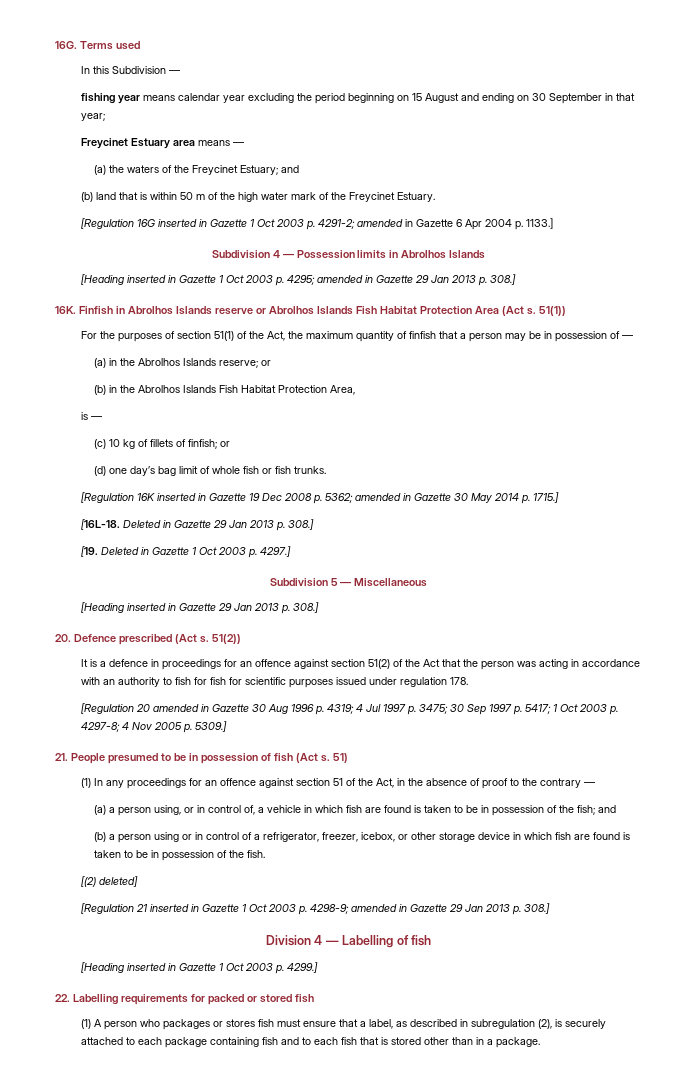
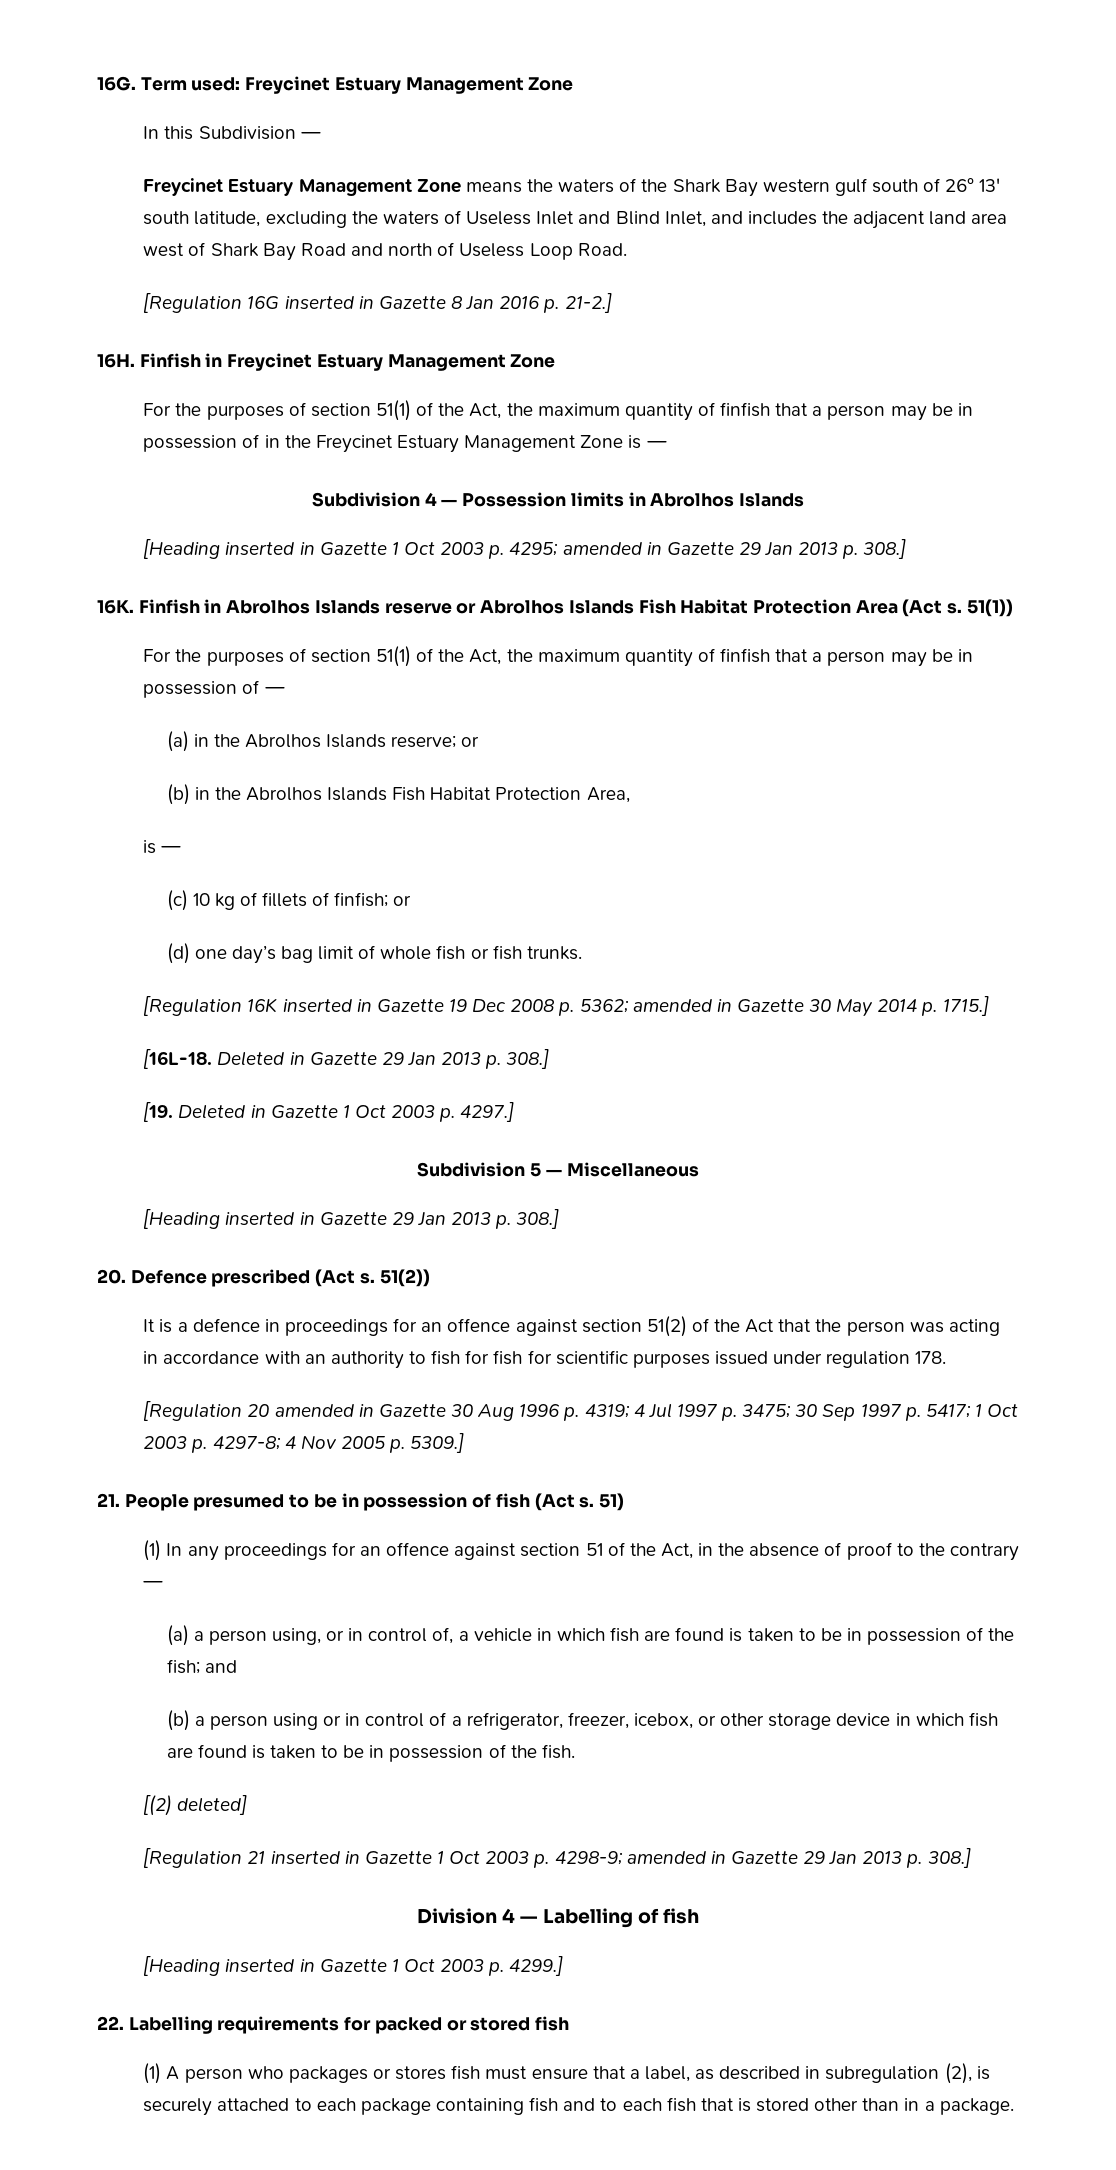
[79,41,140,50] [81,66,181,74] [81,93,636,104] [81,113,106,121] [81,138,245,149] [94,165,300,175] [81,192,436,202] Terms used // In this Subdivision — // fishing year means calendar year excluding the period beginning on 15 August and ending on 30 September in that year; // Freycinet Estuary area means — // (a) the waters of the Freycinet Estuary; and // (b) land that is within 50 m of the high water mark of the Freycinet Estuary. -> [140,76,574,94] [143,126,321,140] [143,178,1001,197] [143,210,1008,229] [143,242,627,261] Term used: Freycinet Estuary Management Zone // In this Subdivision — // Freycinet Estuary Management Zone means the waters of the Shark Bay western gulf south of 26° 13′ south latitude, excluding the waters of Useless Inlet and Blind Inlet, and includes the adjacent land area west of Shark Bay Road and north of Useless Loop Road.
[250,218,554,230] 1 Oct 2003 p. 4291-2; amended in Gazette 6 Apr 2004 p. 1133.] -> [450,293,612,313] [97,353,556,371] [143,400,973,421] [143,434,667,453] 8 Jan 2016 p. 21-2.] // 16H. Finfish in Freycinet Estuary Management Zone // For the purposes of section 51(1) of the Act, the maximum quantity of finfish that a person may be in possession of in the Freycinet Estuary Management Zone is —

